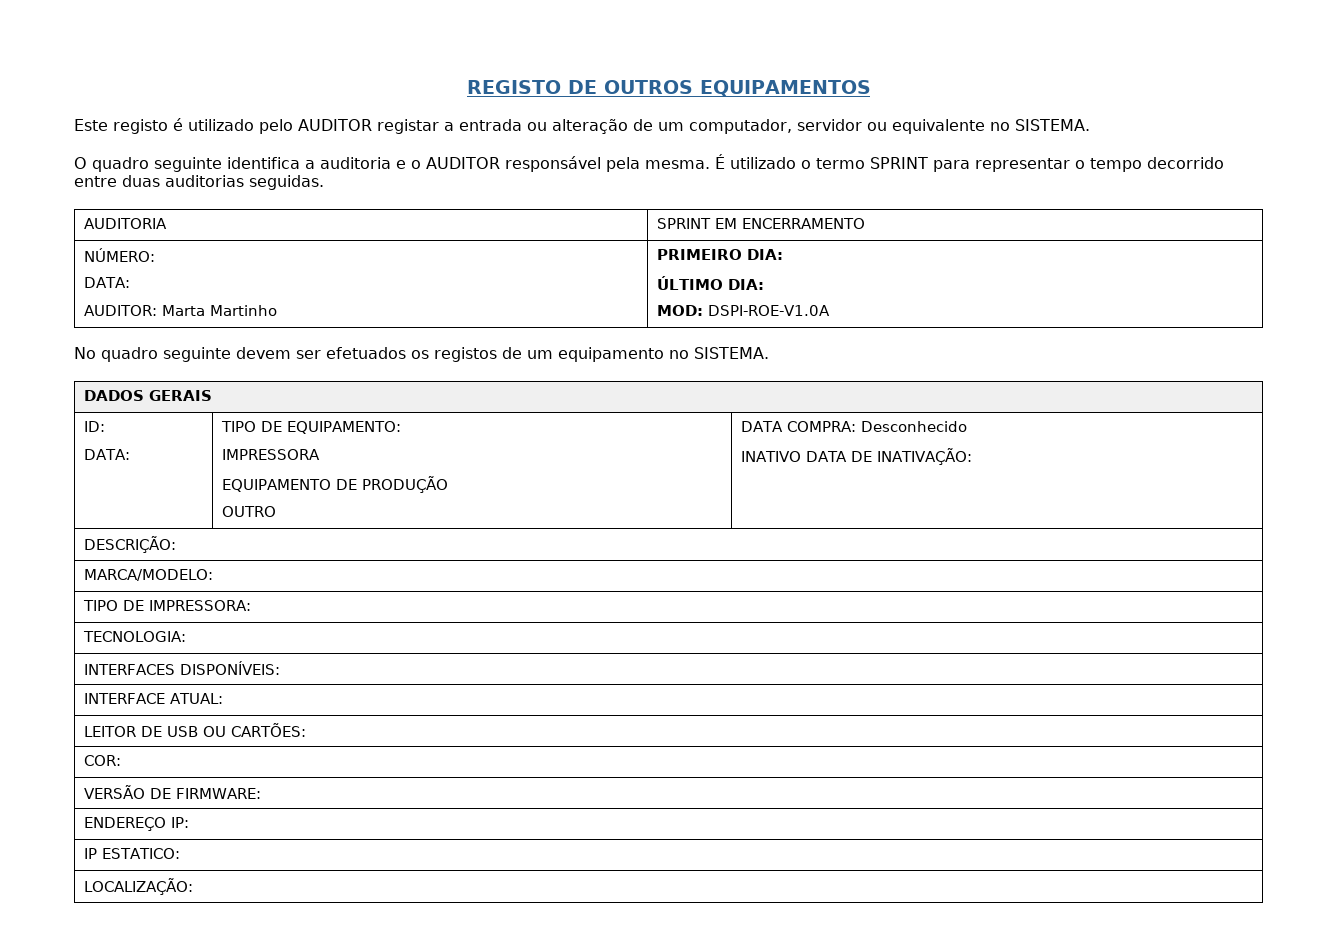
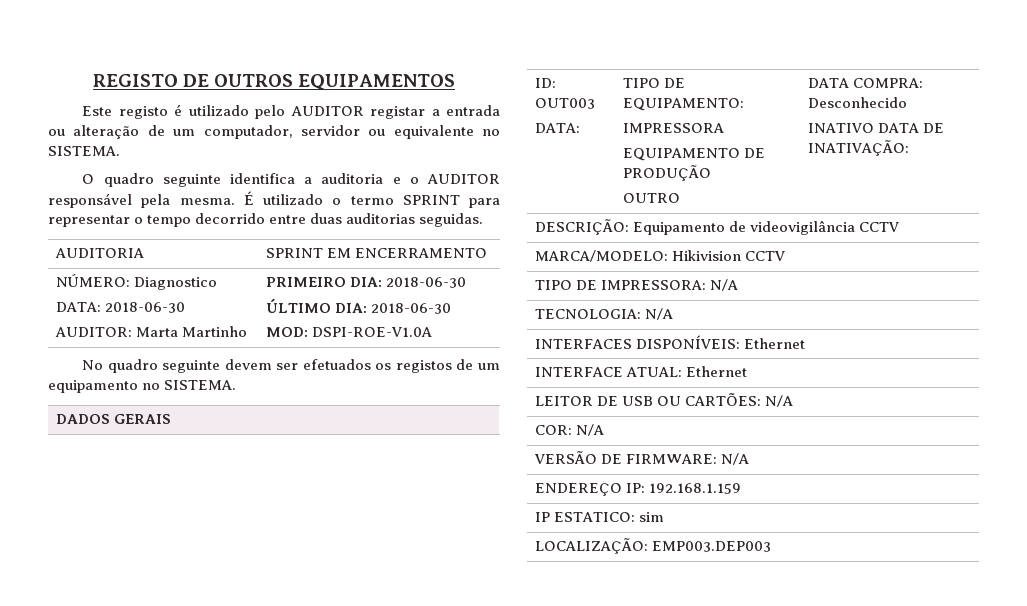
[83,277,130,288] // DATA: -> [134,277,218,290] [56,302,186,313] Diagnostico // DATA: 2018-06-30
(783, 254) none -> [386,277,467,288] 2018-06-30
(764, 284) none -> [371,303,452,314] 2018-06-30
(105, 426) none -> [535,98,596,109] OUT003
(176, 544) none -> [633,220,900,235] Equipamento de videovigilância CCTV
(213, 575) none -> [672,250,786,261] Hikivision CCTV
(251, 605) none -> [710,279,739,291] N/A
(186, 636) none -> [645,308,674,320] N/A
(280, 668) none -> [744,338,806,349] Ethernet
(223, 698) none -> [686,366,748,377] Ethernet
(306, 730) none -> [765,395,794,407] N/A
(121, 760) none -> [576,424,605,436] N/A
(261, 793) none -> [721,453,750,465] N/A
(189, 822) none -> [649,483,742,494] 192.168.1.159
(180, 853) none -> [639,512,665,522] sim
(193, 886) none -> [652,541,772,552] EMP003.DEP003

